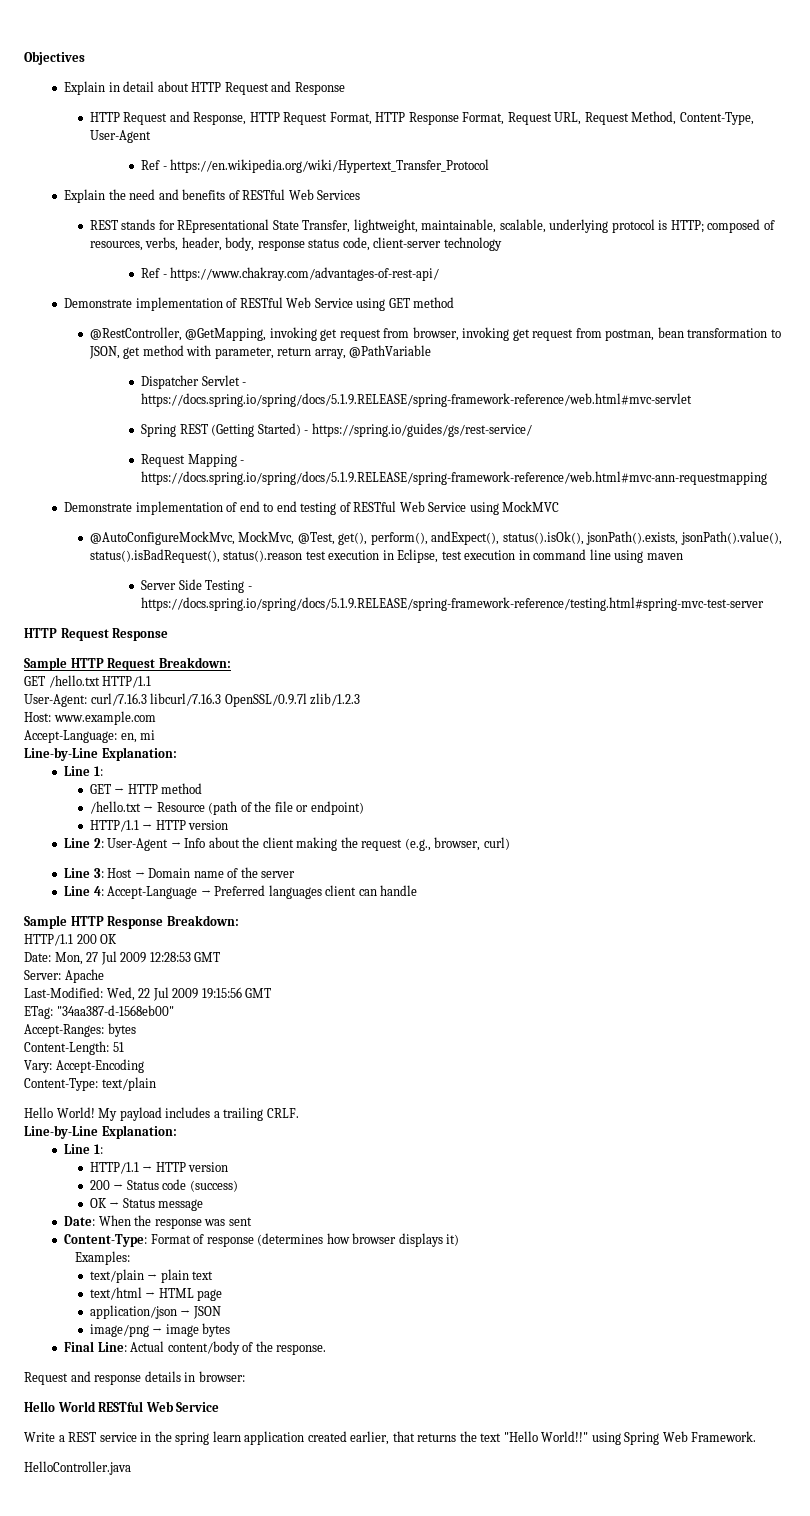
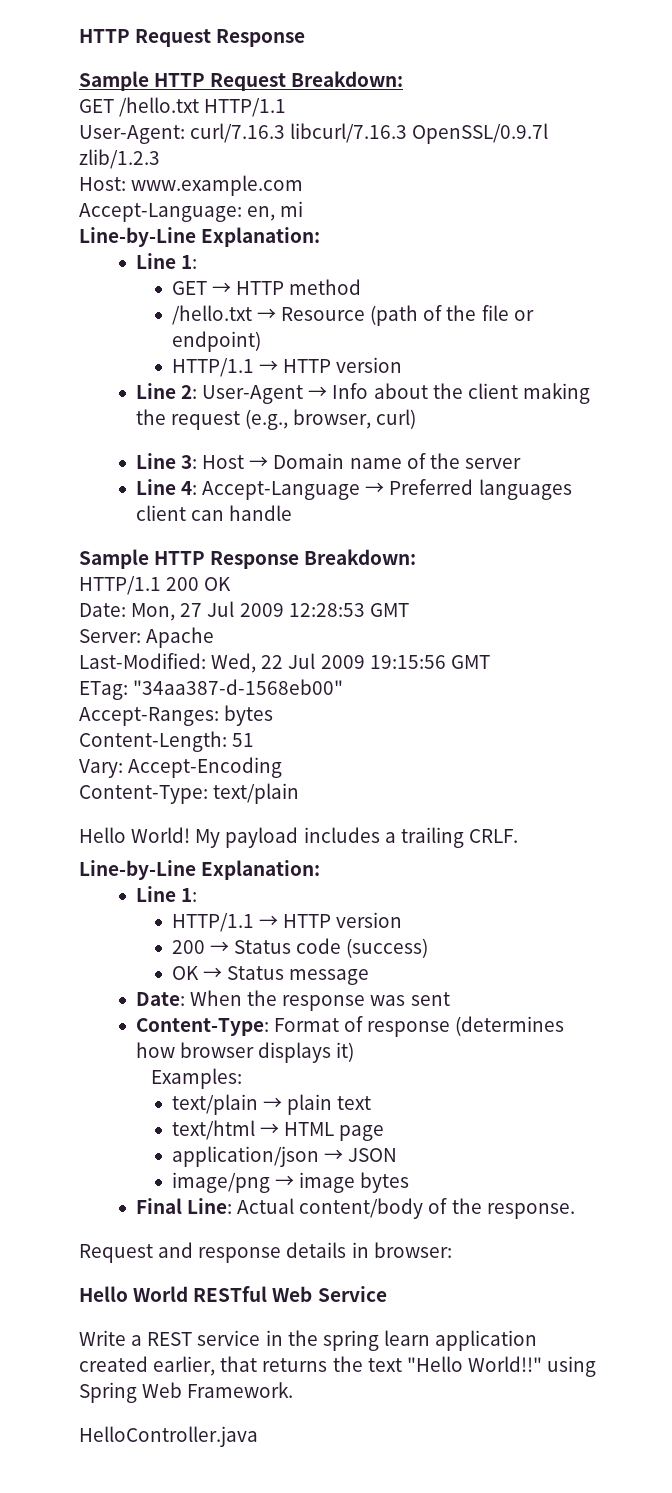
[24,51,85,65] [64,81,345,95] [89,111,754,125] [89,130,151,143] [141,159,490,173] [64,189,361,203] [89,219,775,233] [89,237,502,251] [141,267,440,281] [64,297,455,311] [89,327,781,341] [88,345,432,359] [141,375,247,389] [141,393,693,407] [141,423,532,437] [141,454,245,467] [141,471,768,485] [64,501,560,515] [89,531,782,545] [89,549,683,563] [141,579,252,593] [141,597,765,611] Objectives // Explain in detail about HTTP Request and Response // HTTP Request and Response, HTTP Request Format, HTTP Response Format, Request URL, Request Method, Content-Type, User-Agent // Ref - https://en.wikipedia.org/wiki/Hypertext_Transfer_Protocol // Explain the need and benefits of RESTful Web Services // REST stands for REpresentational State Transfer, lightweight, maintainable, scalable, underlying protocol is HTTP; composed of resources, verbs, header, body, response status code, client-server technology // Ref - https://www.chakray.com/advantages-of-rest-api/ // Demonstrate implementation of RESTful Web Service using GET method // @RestController, @GetMapping, invoking get request from browser, invoking get request from postman, bean transformation to JSON, get method with parameter, return array, @PathVariable // Dispatcher Servlet - https://docs.spring.io/spring/docs/5.1.9.RELEASE/spring-framework-reference/web.html#mvc-servlet // Spring REST (Getting Started) - https://spring.io/guides/gs/rest-service/ // Request Mapping - https://docs.spring.io/spring/docs/5.1.9.RELEASE/spring-framework-reference/web.html#mvc-ann-requestmapping // Demonstrate implementation of end to end testing of RESTful Web Service using MockMVC // @AutoConfigureMockMvc, MockMvc, @Test, get(), perform(), andExpect(), status().isOk(), jsonPath().exists, jsonPath().value(), status().isBadRequest(), status().reason test execution in Eclipse, test execution in command line using maven // Server Side Testing - https://docs.spring.io/spring/docs/5.1.9.RELEASE/spring-framework-reference/testing.html#spring-mvc-test-server // -> (79, 36) none

